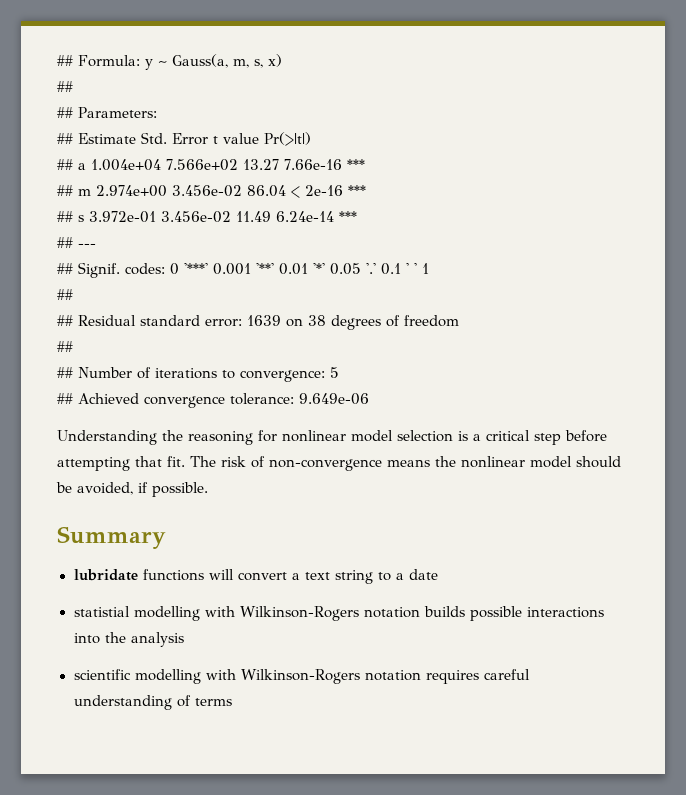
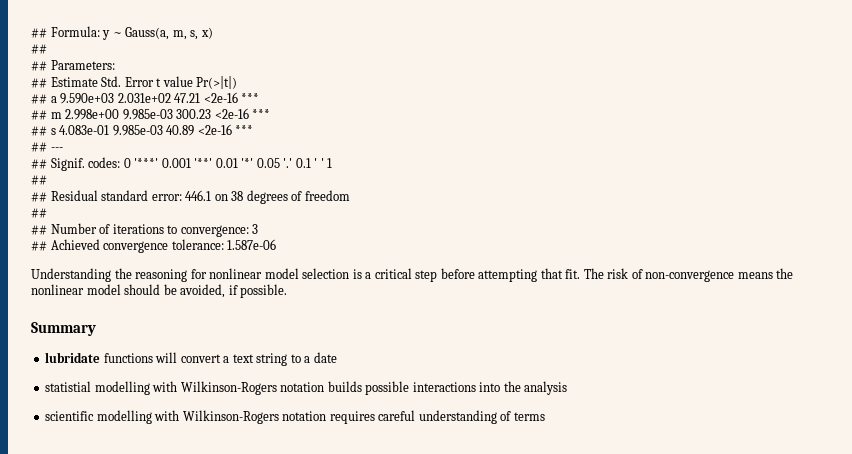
[91,159,342,171] 1.004e+04 7.566e+02 13.27 7.66e-16 -> [60,92,238,104] 9.590e+03 2.031e+02 47.21 <2e-16
[96,185,343,198] 2.974e+00 3.456e-02 86.04 < 2e-16 -> [65,108,249,120] 2.998e+00 9.985e-03 300.23 <2e-16
[89,211,334,223] 3.972e-01 3.456e-02 11.49 6.24e-14 -> [59,124,232,136] 4.083e-01 9.985e-03 40.89 <2e-16
[247,315,281,326] 1639 -> [185,190,212,201] 446.1
[330,367,339,378] 5 -> [252,224,259,234] 3
[299,393,369,405] 9.649e-06 -> [227,239,277,250] 1.587e-06

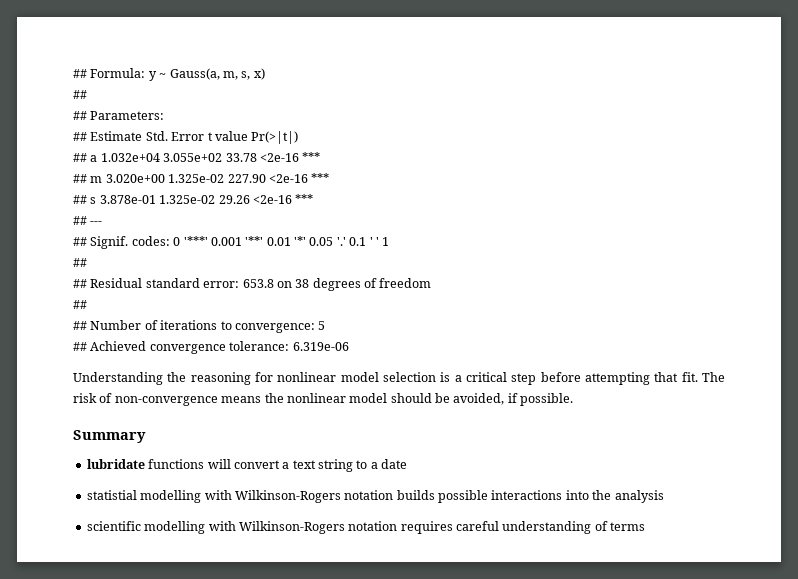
[60,93,201,104] 9.590e+03 2.031e+02 47.21 -> [100,153,257,162] 1.032e+04 3.055e+02 33.78
[65,109,212,120] 2.998e+00 9.985e-03 300.23 -> [105,174,266,183] 3.020e+00 1.325e-02 227.90
[59,125,195,136] 4.083e-01 9.985e-03 40.89 -> [99,195,250,204] 3.878e-01 1.325e-02 29.26
[185,190,212,201] 446.1 -> [242,279,274,288] 653.8
[252,224,259,234] 3 -> [318,321,326,330] 5
[227,239,277,250] 1.587e-06 -> [292,342,349,351] 6.319e-06

